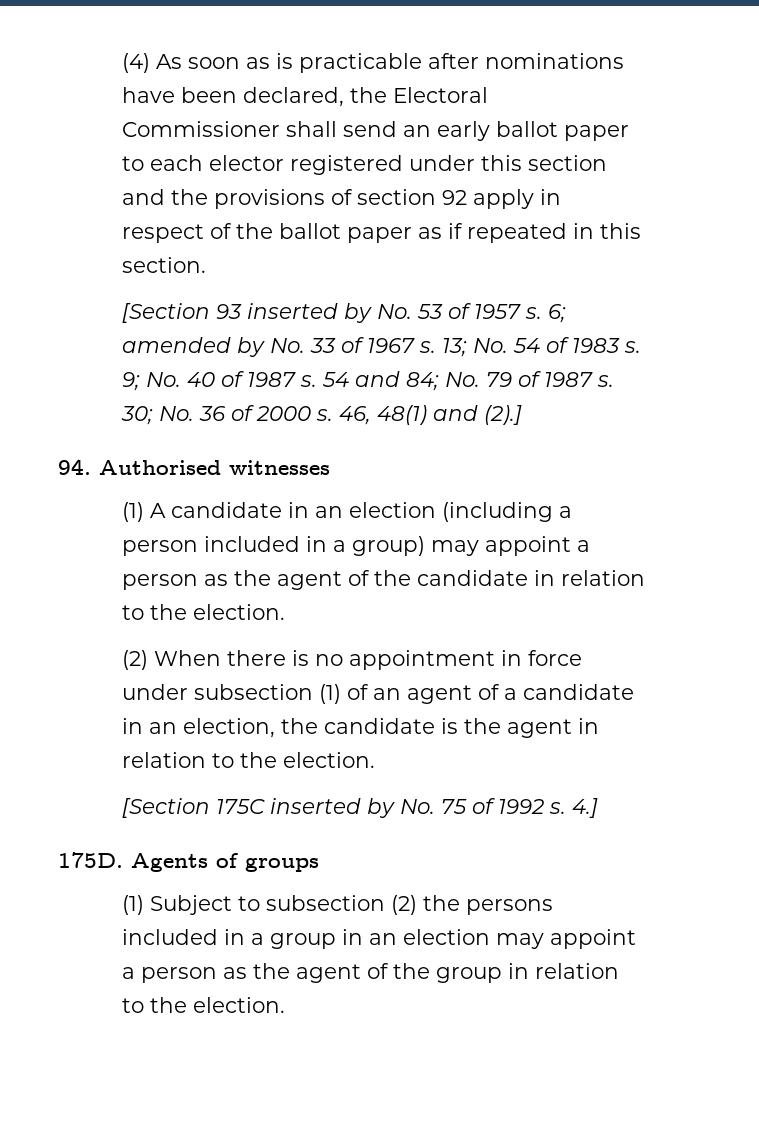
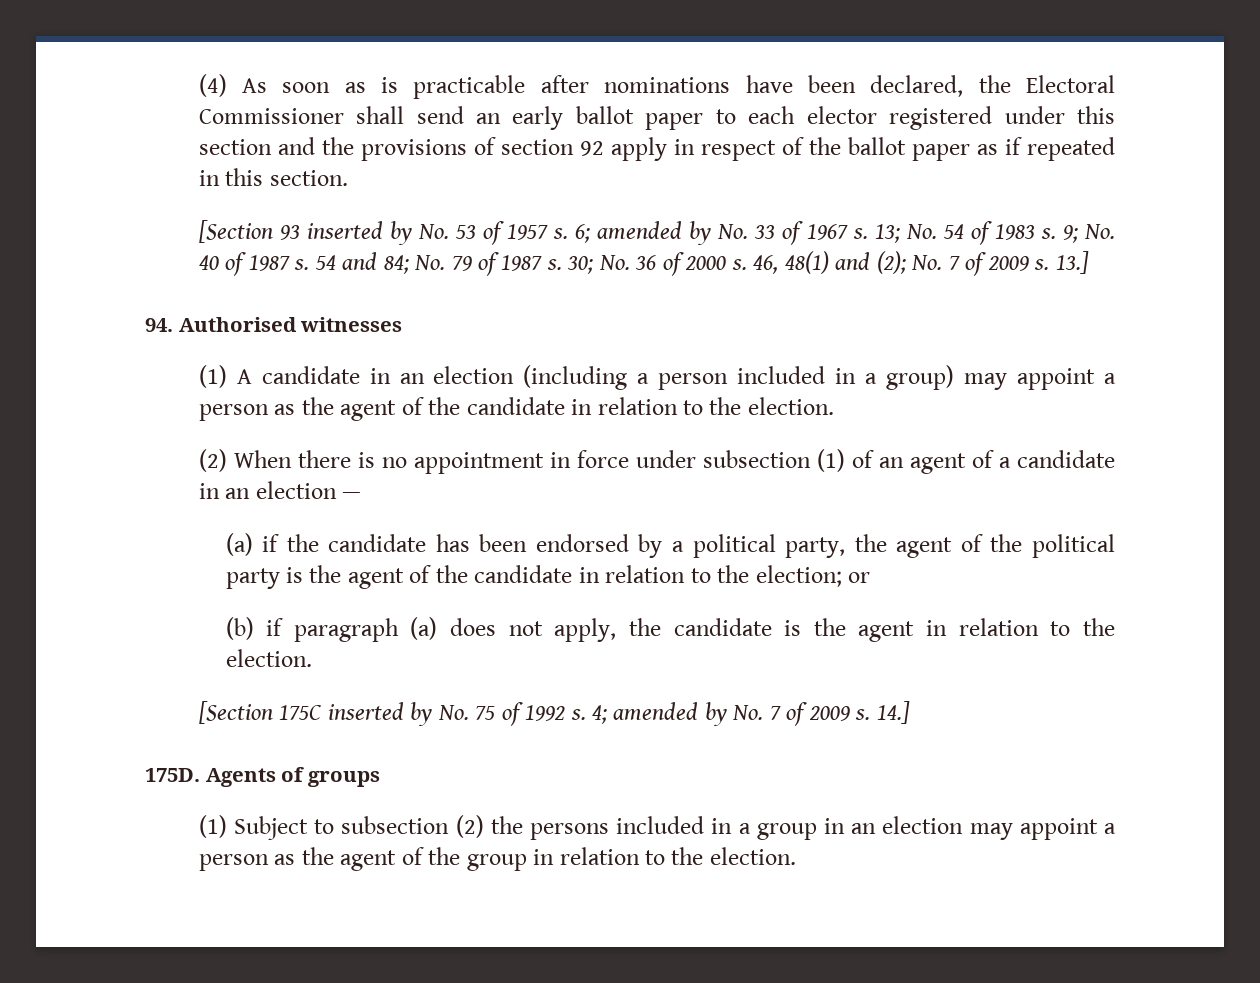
[484,405,523,425] (2).] -> [876,251,1089,276] (2); No. 7 of 2009 s. 13.]
[183,718,276,738] election, -> [255,481,362,499] [225,533,1115,558] [225,565,871,589] [225,617,617,642] election — // (a) if the candidate has been endorsed by a political party, the agent of the political party is the agent of the candidate in relation to the election; or // (b) if paragraph (a) does not apply,
[572,798,599,818] 4.] -> [592,701,910,726] 4; amended by No. 7 of 2009 s. 14.]

